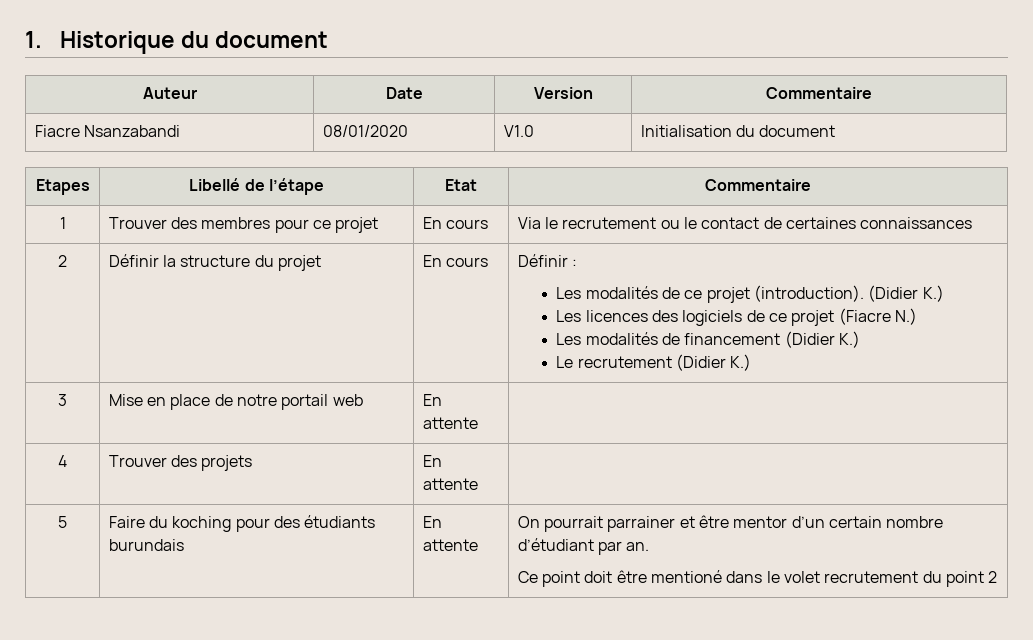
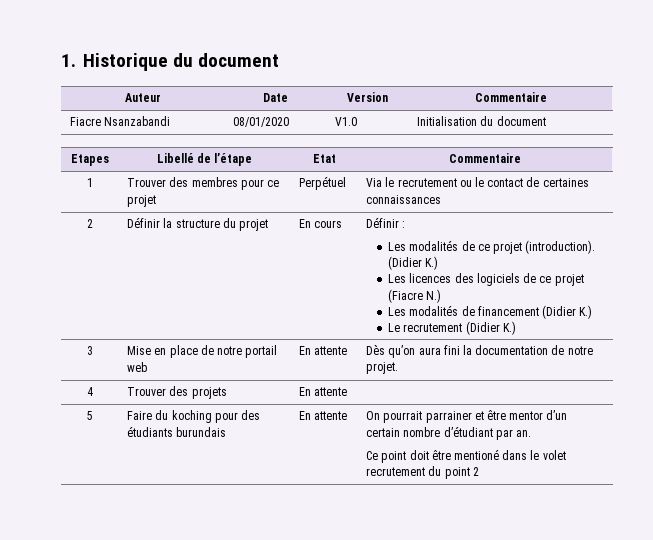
[422,217,489,229] En cours -> [299,176,347,190] Perpétuel
(478, 423) none -> [366,344,593,358] [366,362,399,374] Dès qu’on aura fini la documentation de notre projet.

